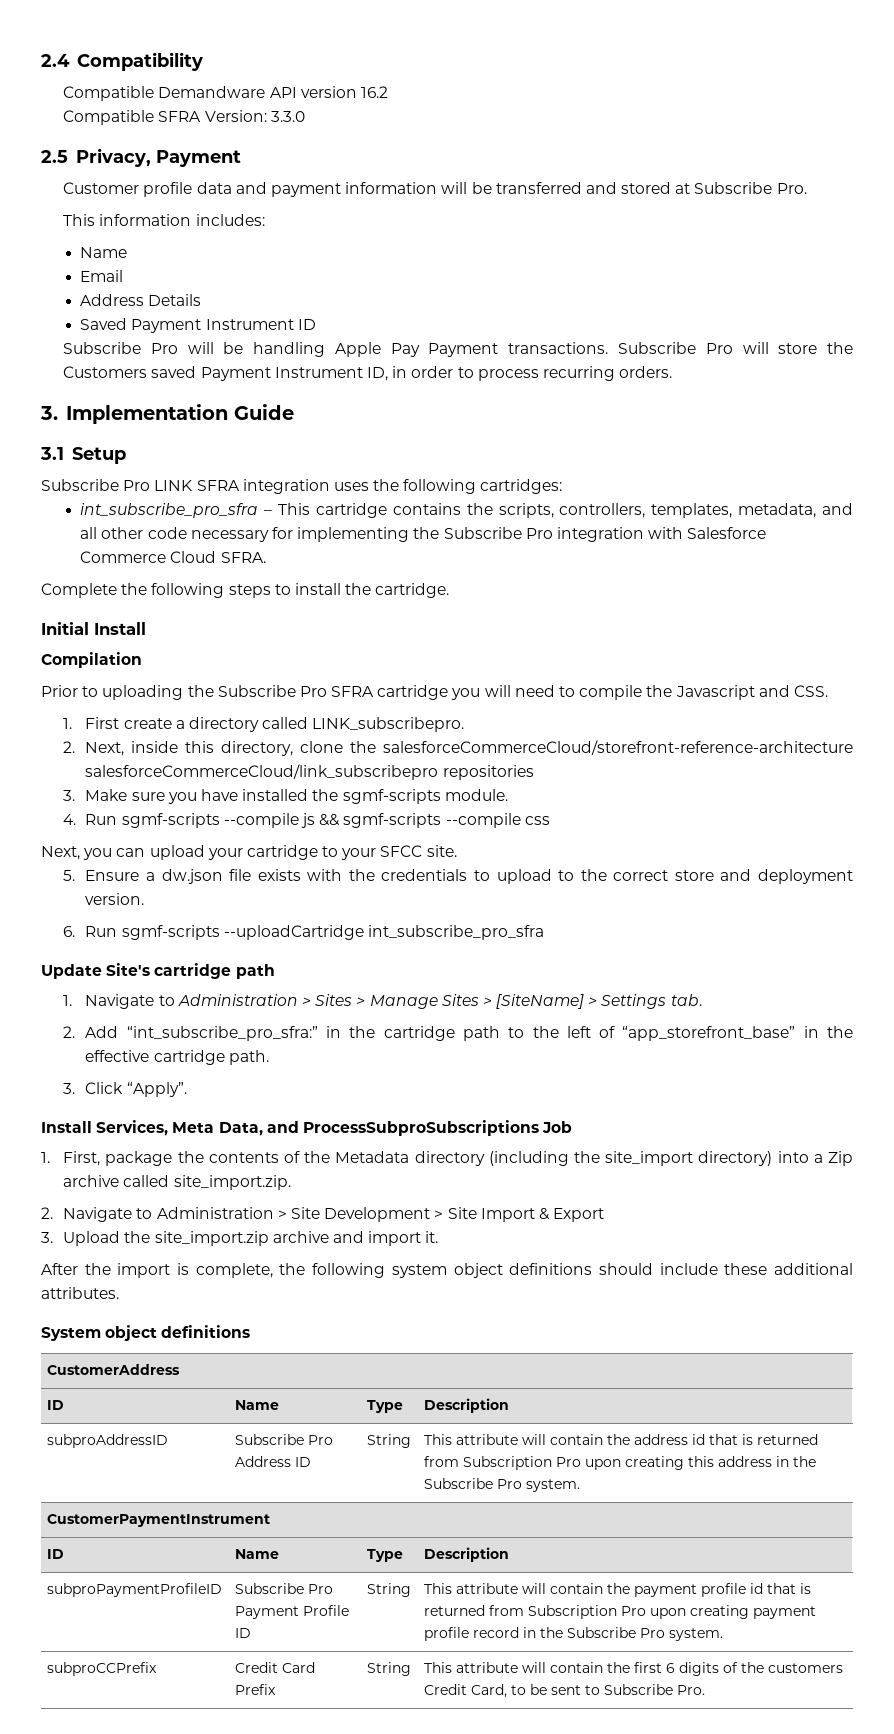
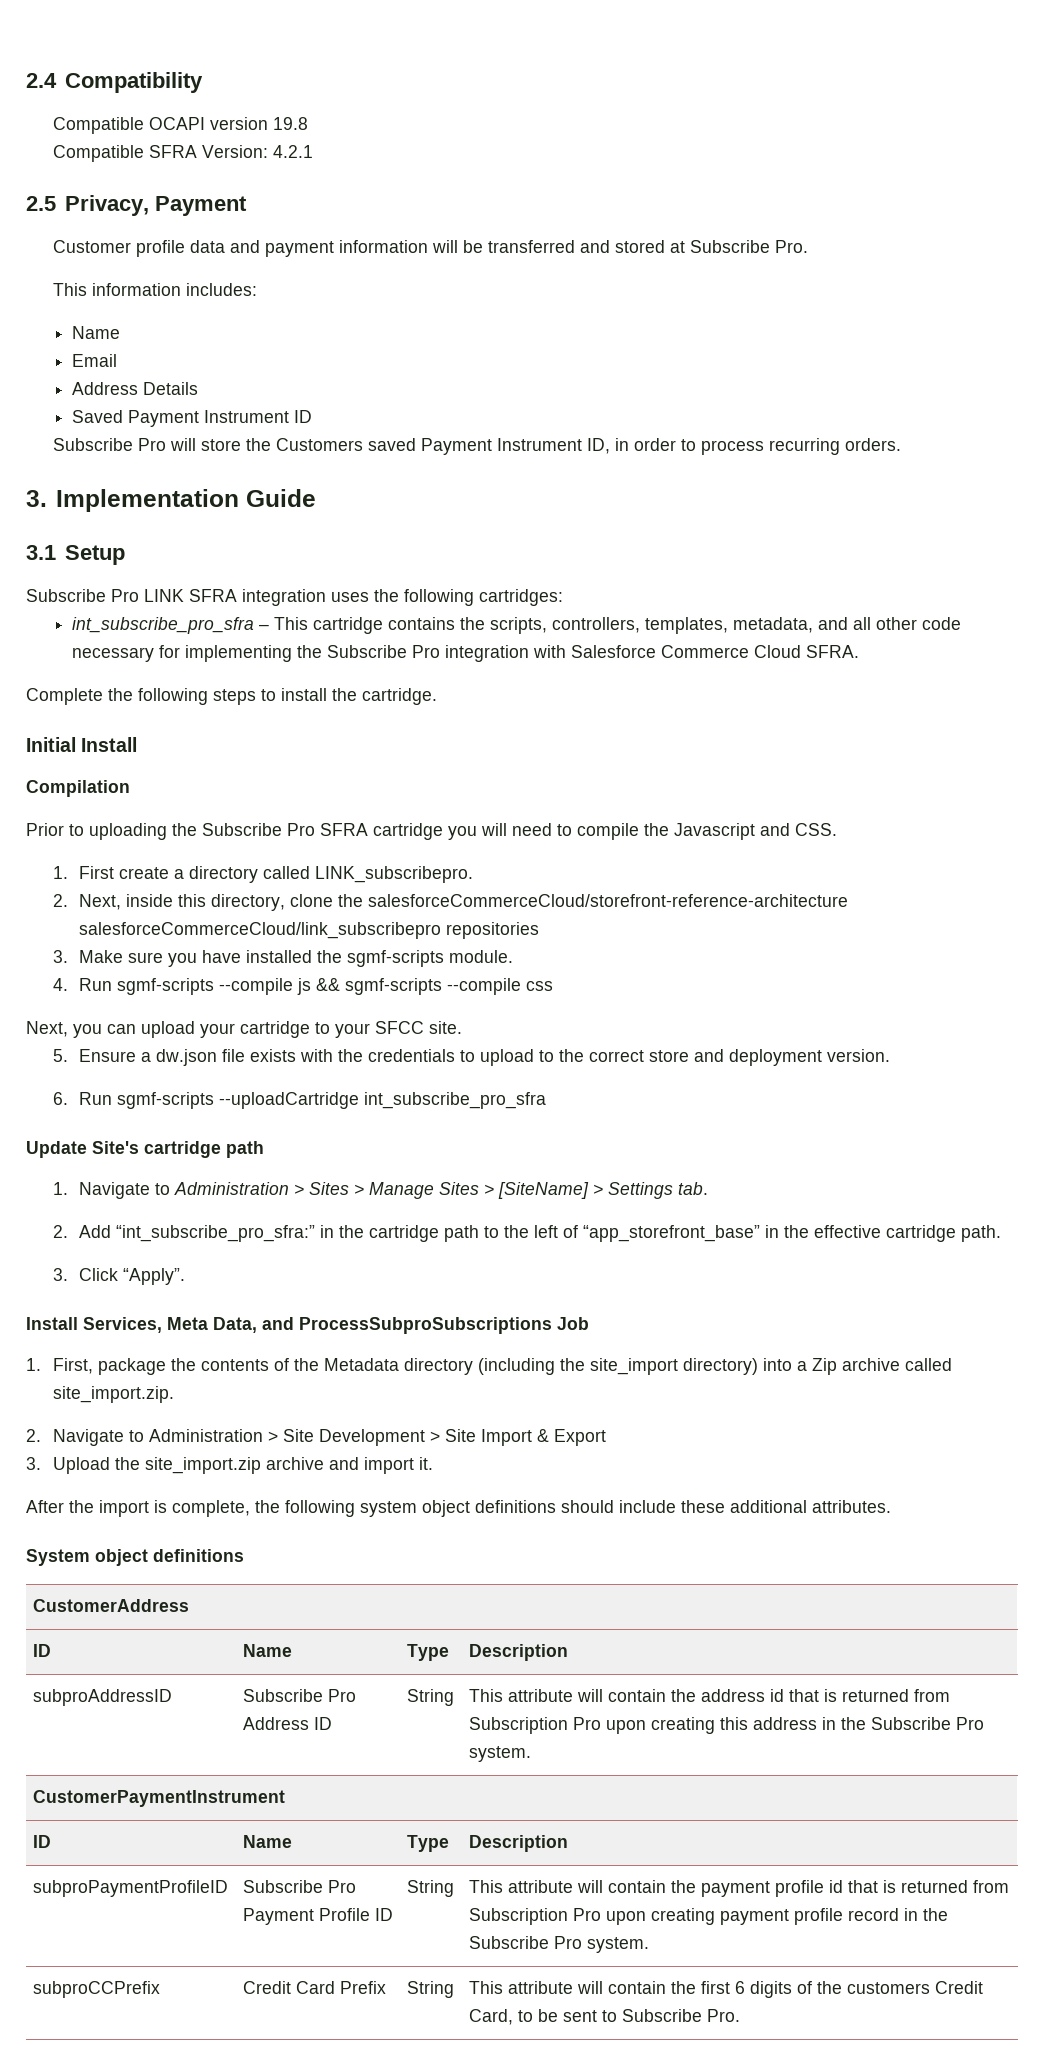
[158,86,388,98] Demandware API version 16.2 -> [148,117,308,130] OCAPI version 19.8
[270,111,305,122] 3.3.0 -> [272,145,313,158] 4.2.1
[223,342,769,357] be handling Apple Pay Payment transactions. Subscribe Pro will -> (196, 444) none

